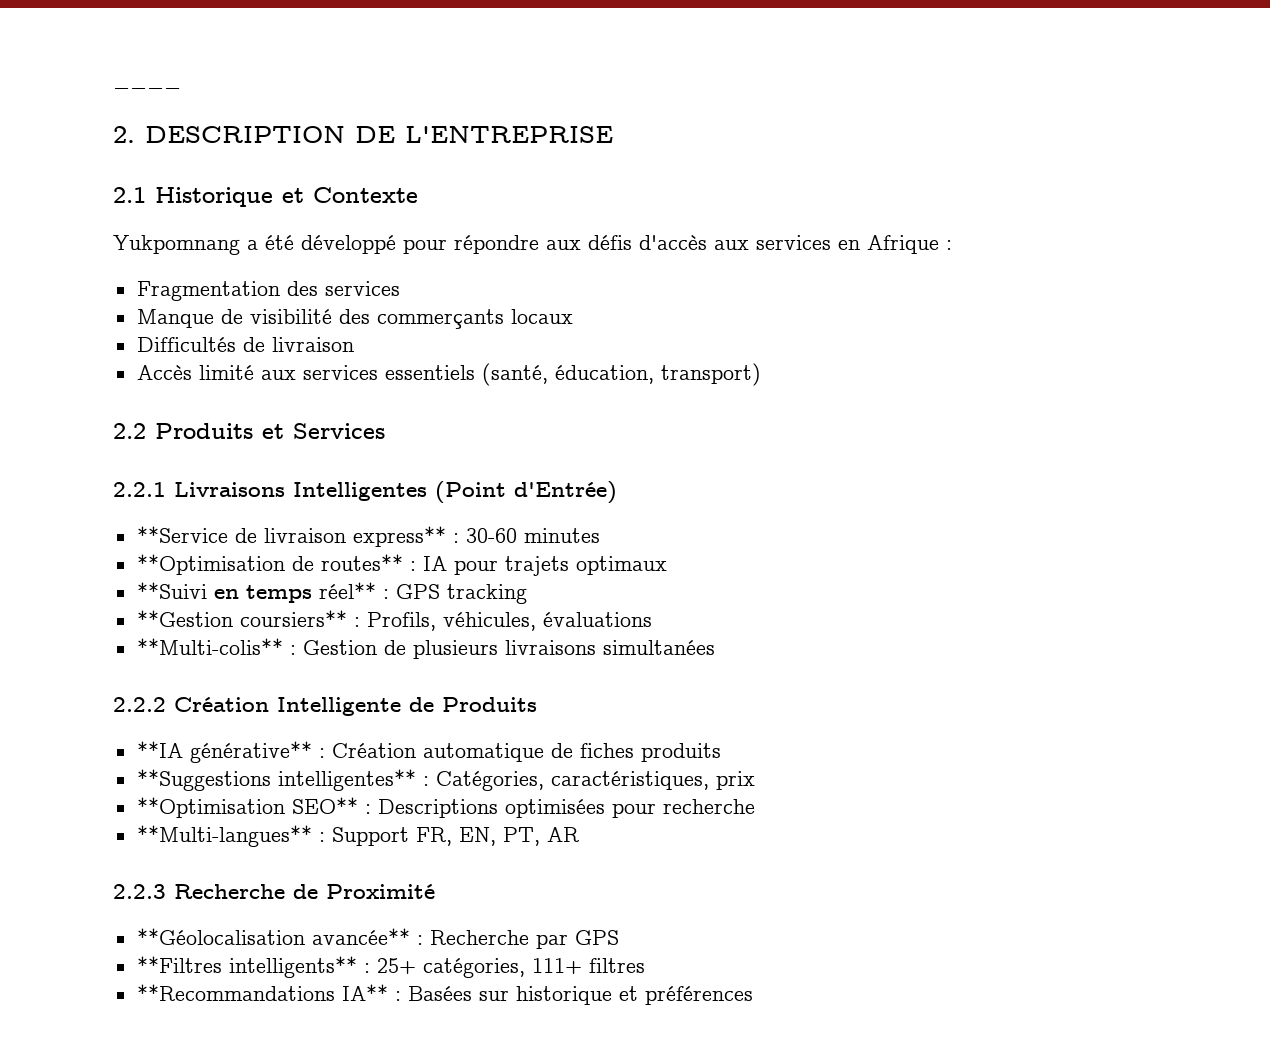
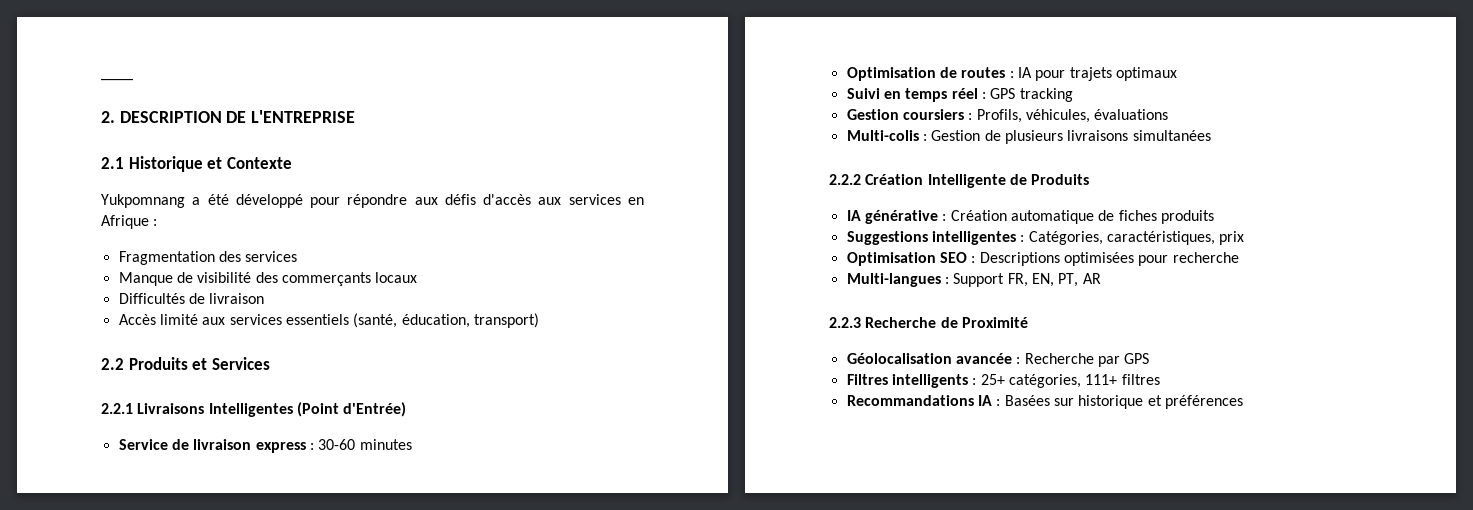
[136,526,446,547] **Service de livraison express** -> [118,439,306,453] Service de livraison express
[136,554,403,575] **Optimisation de routes** -> [846,67,1006,81] Optimisation de routes
[136,582,207,599] **Suivi -> [846,88,880,99] Suivi
[318,582,376,599] réel** -> [951,88,978,99] réel
[136,610,347,627] **Gestion coursiers** -> [846,109,964,120] Gestion coursiers
[136,638,283,655] **Multi-colis** -> [846,130,919,141] Multi-colis
[136,741,312,763] **IA générative** -> [846,210,938,224] IA générative
[136,769,416,791] **Suggestions intelligentes** -> [846,231,1016,245] Suggestions intelligentes
[136,797,358,818] **Optimisation SEO** -> [846,252,967,266] Optimisation SEO
[136,825,312,847] **Multi-langues** -> [846,273,941,287] Multi-langues
[136,928,410,945] **Géolocalisation avancée** -> [846,353,1012,364] Géolocalisation avancée
[136,956,357,978] **Filtres intelligents** -> [846,374,968,388] Filtres intelligents
[136,984,388,1001] **Recommandations IA** -> [846,395,992,406] Recommandations IA

